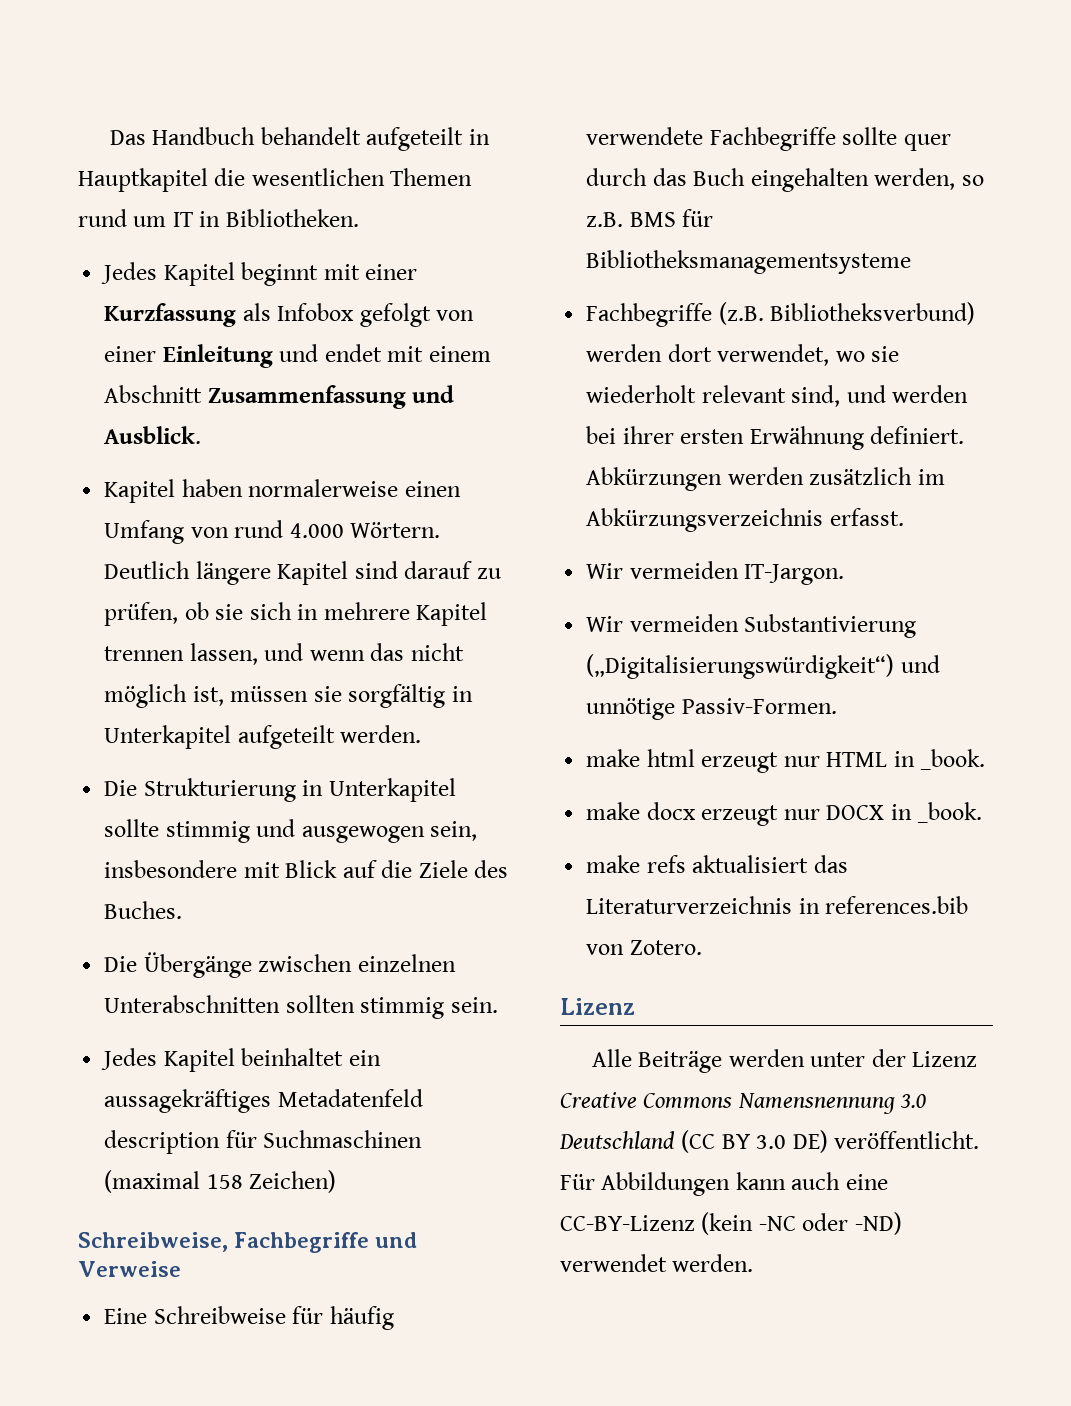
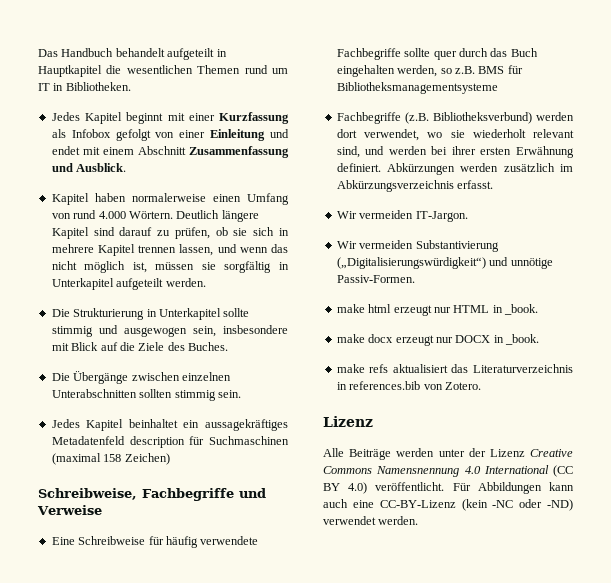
[900,1094,927,1108] [559,1130,828,1153] 3.0 Deutschland (CC BY 3.0 DE) -> [464,465,573,477] [323,482,368,494] 4.0 International (CC BY 4.0)

